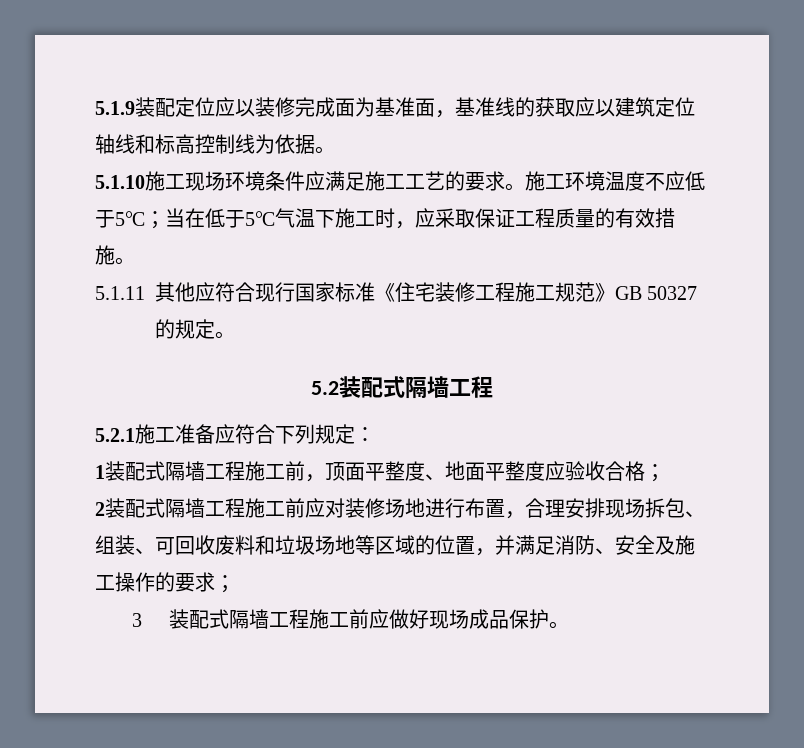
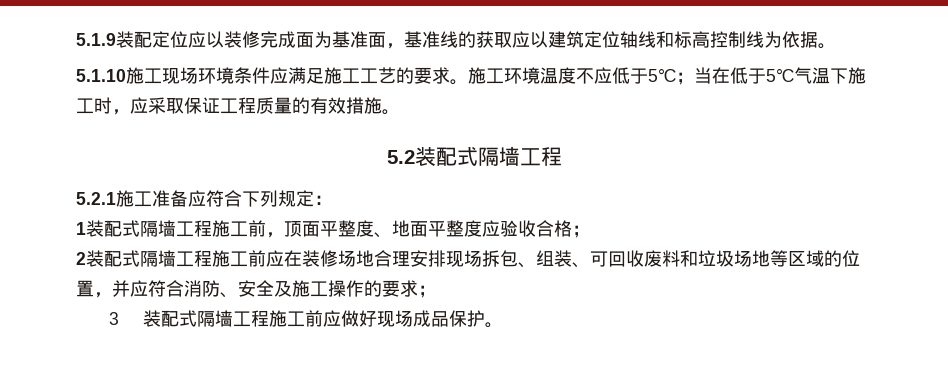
[95,282,698,302] [155,319,235,339] // 5.1.11其他应符合现行国家标准《住宅装修工程施工规范》GB 50327的规定。 -> (400, 112) none
[325,498,345,518] 对 -> [284,250,302,267] 在
[425,498,525,519] 进行布置， -> (374, 258) none
[515,535,555,555] 满足 -> [130,280,184,297] 应符合

